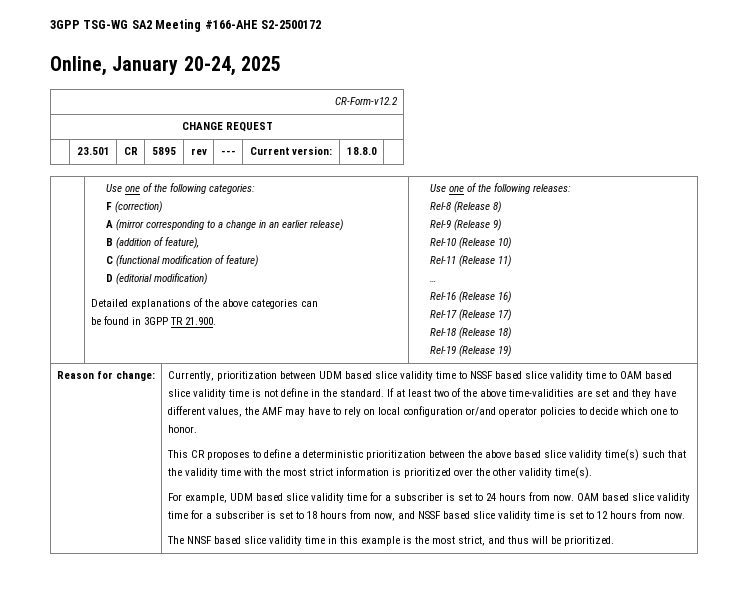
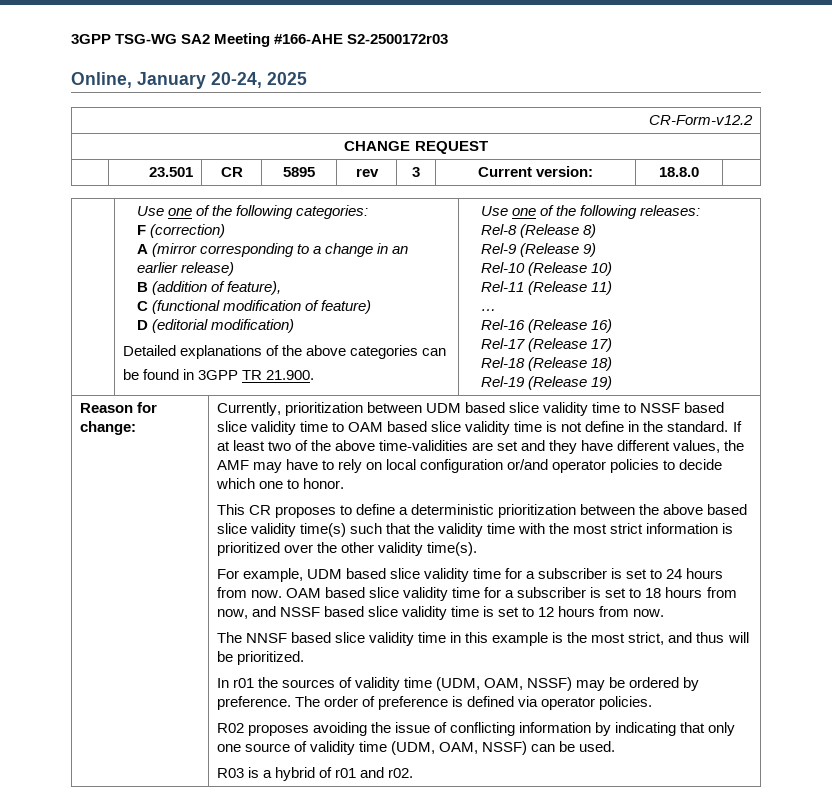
[260,20,321,29] S2-2500172 -> [347,34,449,44] S2-2500172r03
[220,150,236,155] --- -> [412,167,420,177] 3
(614, 541) none -> [216,677,700,691] [216,696,653,710] [216,722,736,736] [216,741,616,755] [216,767,414,781] // In r01 the sources of validity time (UDM, OAM, NSSF) may be ordered by preference. The order of preference is defined via operator policies. // R02 proposes avoiding the issue of conflicting information by indicating that only one source of validity time (UDM, OAM, NSSF) can be used. // R03 is a hybrid of r01 and r02.

